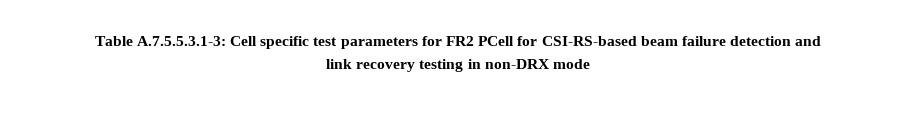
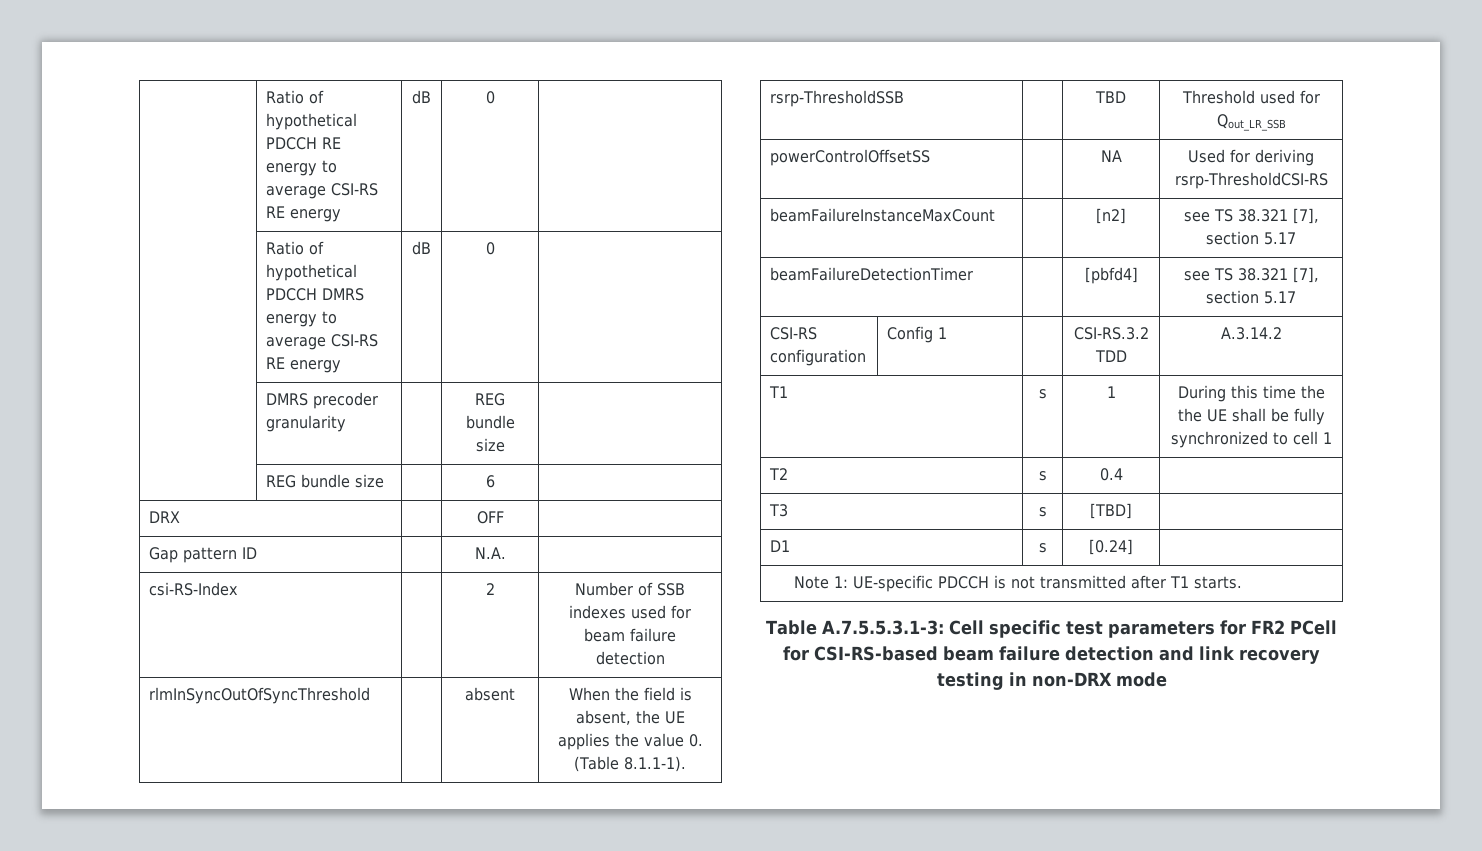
(94, 41) none -> [265,90,324,104] [265,113,357,130] [265,137,341,150] [265,160,337,176] [265,183,378,199] [265,206,341,222] [412,90,431,104] [485,91,495,104] [265,241,324,255] [265,264,357,281] [265,288,364,301] [265,311,337,327] [265,334,378,350] [265,357,341,373] [412,241,431,255] [485,242,495,255] [265,392,378,409] [265,415,346,432] [475,393,505,406] [465,415,515,429] [475,438,505,452] [265,474,384,488] [485,475,495,488] [148,511,180,523] [476,511,504,524] [148,547,257,563] [474,547,506,559] [148,582,238,596] [485,583,495,595] [575,582,685,596] [569,605,691,619] [584,628,676,642] [595,651,665,665] [148,687,370,704] [465,687,515,701] [568,687,692,701] [575,710,685,725] [557,733,703,750] [573,756,687,772] [769,90,904,107] [1095,91,1126,103] [1181,90,1320,104] [1216,114,1286,131] [769,149,930,166] [1100,150,1122,162] [1188,149,1314,166] [1174,172,1328,189] [769,208,995,222] [1096,208,1126,224] [1183,208,1319,224] [1206,231,1296,245] [769,267,973,281] [1084,267,1138,284] [1183,267,1319,283] [1206,290,1296,304] [769,327,817,340] [769,349,866,366] [886,326,947,343] [1073,327,1149,340] [1094,350,1127,362] [1220,327,1282,340] [768,386,788,398] [1038,389,1047,399] [1106,386,1116,398] [1177,385,1325,402] [1177,408,1325,425] [1170,431,1332,448] [768,468,788,480] [1038,471,1047,481] [1099,468,1123,481] [768,504,788,517] [1038,507,1047,517] [1090,503,1132,519] [769,540,790,552] [1038,543,1047,553] [1089,539,1133,555] [794,575,1243,592] | Ratio of hypothetical PDCCH RE energy to average CSI-RS RE energy | dB | 0 | // | Ratio of hypothetical PDCCH DMRS energy to average CSI-RS RE energy | dB | 0 | // | DMRS precoder granularity | | REG bundle size | // | REG bundle size | | 6 | // DRX | | OFF | // Gap pattern ID | | N.A. | // csi-RS-Index | | 2 | Number of SSB indexes used for beam failure detection // rlmInSyncOutOfSyncThreshold | | absent | When the field is absent, the UE applies the value 0. (Table 8.1.1-1). // rsrp-ThresholdSSB | | TBD | Threshold used for Qout_LR_SSB // powerControlOffsetSS | | NA | Used for deriving rsrp-ThresholdCSI-RS // beamFailureInstanceMaxCount | | [n2] | see TS 38.321 [7], section 5.17 // beamFailureDetectionTimer | | [pbfd4] | see TS 38.321 [7], section 5.17 // CSI-RS configuration | Config 1 | | CSI-RS.3.2 TDD | A.3.14.2 // T1 | s | 1 | During this time the the UE shall be fully synchronized to cell 1 // T2 | s | 0.4 | // T3 | s | [TBD] | // D1 | s | [0.24] | // Note 1: UE-specific PDCCH is not transmitted after T1 starts. //

